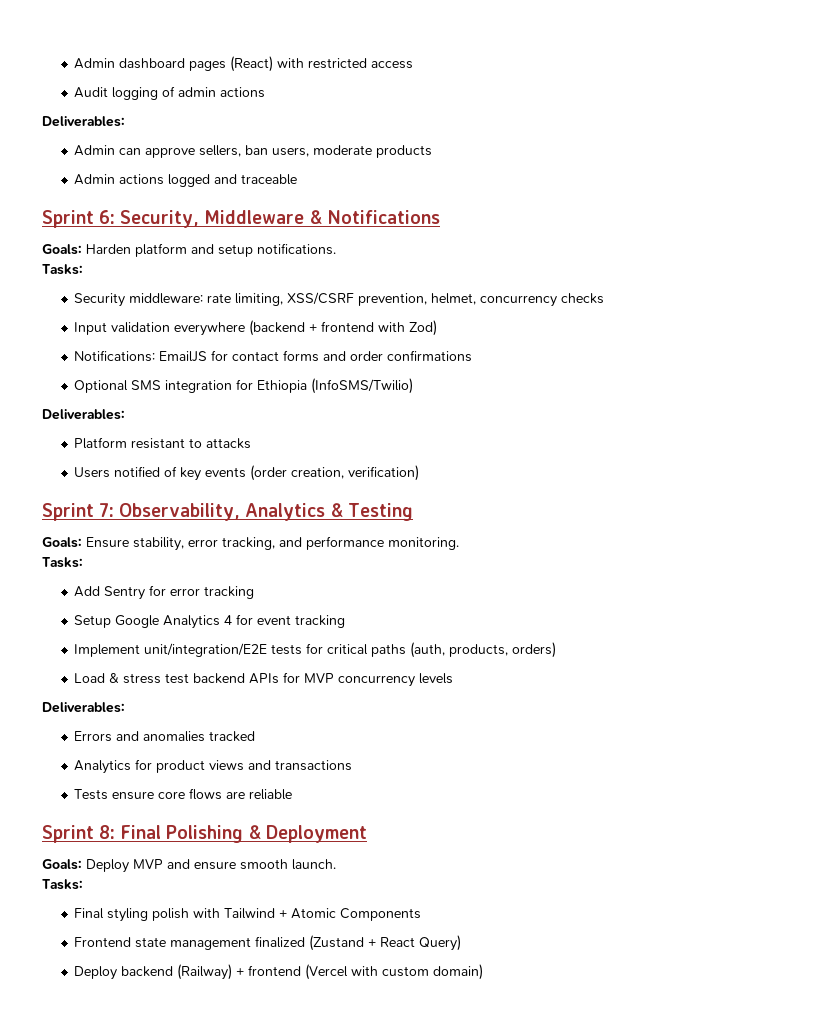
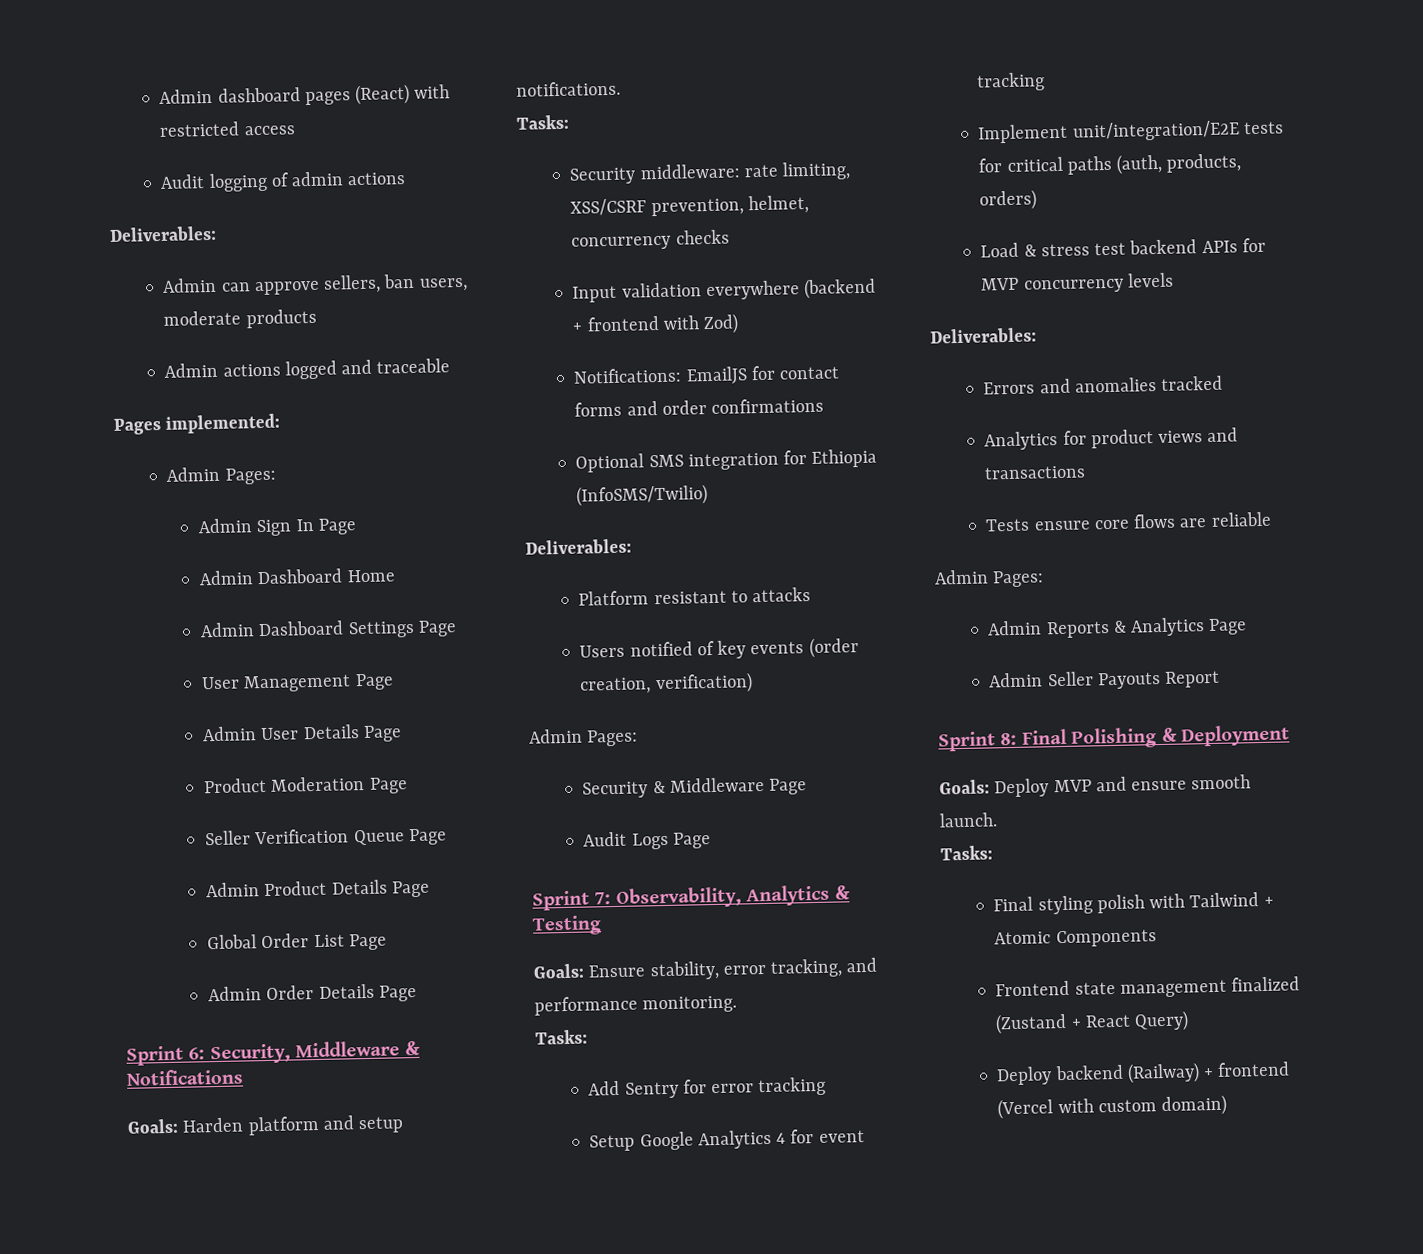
(298, 179) none -> [113,413,281,435] [166,466,277,485] [198,518,357,537] [199,568,396,586] [200,620,457,639] [201,673,394,693] [202,724,402,743] [203,775,408,794] [204,828,447,846] [206,879,430,898] [207,933,387,951] [208,983,417,1002] // Pages implemented: // Admin Pages: // Admin Sign In Page // Admin Dashboard Home // Admin Dashboard Settings Page // User Management Page // Admin User Details Page // Product Moderation Page // Seller Verification Queue Page // Admin Product Details Page // Global Order List Page // Admin Order Details Page
(420, 473) none -> [529,728,639,747] [582,776,808,799] [583,831,711,850] // Admin Pages: // Security & Middleware Page // Audit Logs Page
(293, 794) none -> [934,569,1045,588] [987,617,1248,639] [988,670,1221,690] // Admin Pages: // Admin Reports & Analytics Page // Admin Seller Payouts Report

